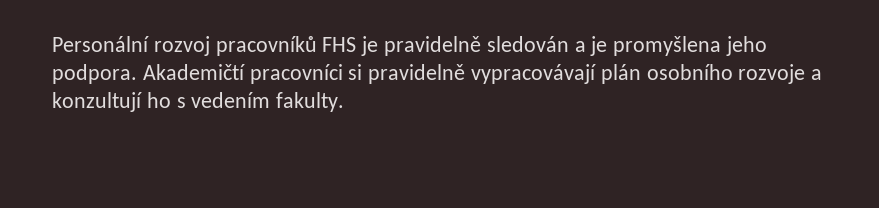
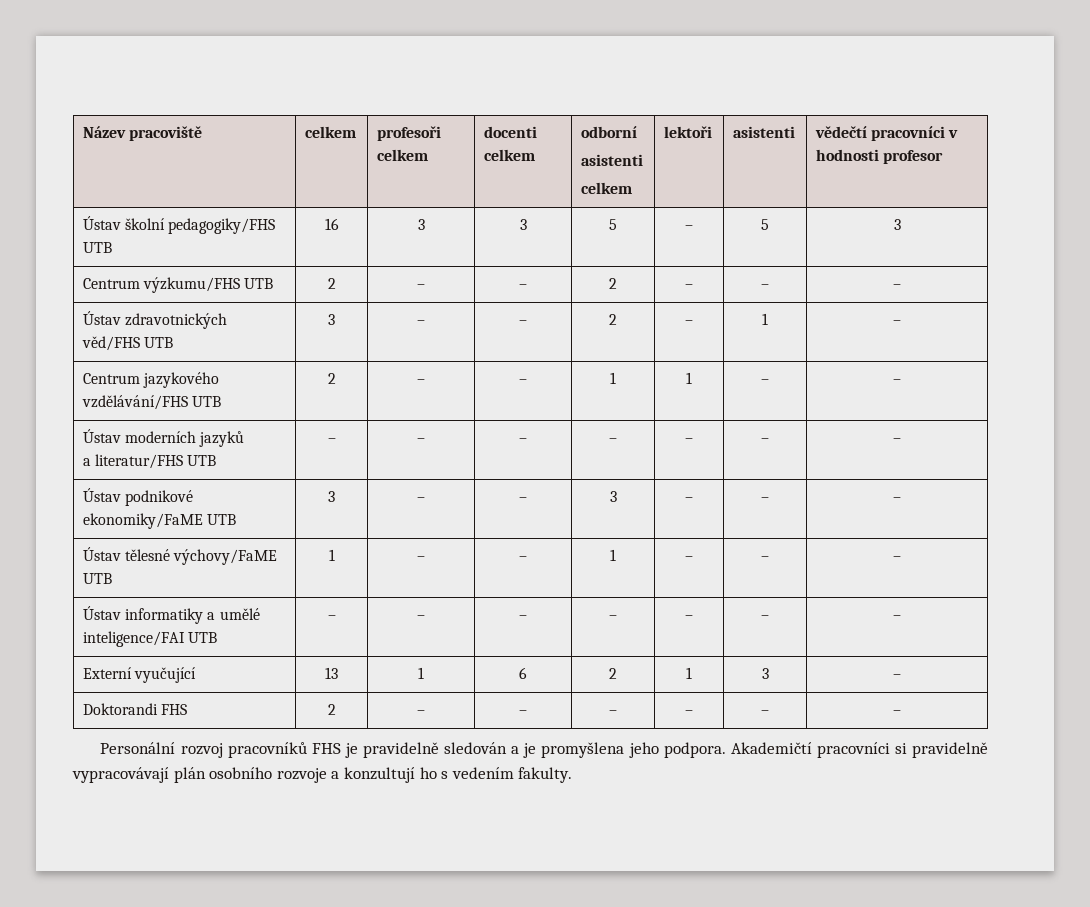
(52, 44) none -> [83,126,203,141] [305,126,357,138] [377,126,442,141] [377,149,429,161] [484,126,538,138] [484,149,536,161] [581,126,638,138] [581,154,644,166] [581,182,633,194] [664,126,713,138] [733,126,796,138] [815,126,959,141] [816,149,944,164] [83,216,276,234] [83,242,113,253] [324,218,339,230] [417,219,425,230] [519,219,527,230] [609,219,617,230] [685,225,693,230] [761,219,769,230] [893,219,901,230] [83,277,274,293] [327,278,336,289] [417,284,425,289] [519,284,527,289] [609,278,617,289] [685,284,693,289] [761,284,769,289] [893,284,901,289] [83,311,228,329] [82,336,174,351] [328,314,335,325] [417,320,425,325] [519,320,527,325] [609,314,617,325] [685,320,693,325] [762,313,768,325] [893,320,901,325] [83,372,220,388] [82,395,222,410] [327,373,336,384] [417,379,425,384] [519,379,527,384] [610,372,616,384] [686,372,692,384] [761,379,769,384] [893,379,901,384] [83,429,245,447] [83,454,217,469] [327,438,336,443] [417,438,425,443] [519,438,527,443] [609,438,617,443] [685,438,693,443] [761,438,769,443] [893,438,901,443] [83,488,194,506] [83,513,237,529] [328,491,335,502] [417,497,425,502] [519,497,527,502] [609,491,617,502] [685,497,693,502] [761,497,769,502] [893,497,901,502] [83,547,278,565] [83,573,113,584] [328,549,335,561] [417,556,425,561] [519,556,527,561] [610,549,616,561] [685,556,693,561] [761,556,769,561] [893,556,901,561] [83,606,260,624] [83,631,218,647] [327,615,336,620] [417,615,425,620] [519,615,527,620] [609,615,617,620] [685,615,693,620] [761,615,769,620] [893,615,901,620] [83,667,197,683] [325,667,338,679] [418,667,424,679] [519,667,527,679] [609,668,617,679] [686,667,692,679] [761,668,769,679] [893,674,901,679] [83,703,188,715] [327,704,336,715] [417,710,425,715] [519,710,527,715] [609,710,617,715] [685,710,693,715] [761,710,769,715] [893,710,901,715] Název pracoviště | celkem | profesoři celkem | docenti celkem | odborní // asistenti // celkem | lektoři | asistenti | vědečtí pracovníci v hodnosti profesor // Ústav školní pedagogiky/FHS UTB | 16 | 3 | 3 | 5 | – | 5 | 3 // Centrum výzkumu/FHS UTB | 2 | – | – | 2 | – | – | – // Ústav zdravotnických věd/FHS UTB | 3 | – | – | 2 | – | 1 | – // Centrum jazykového vzdělávání/FHS UTB | 2 | – | – | 1 | 1 | – | – // Ústav moderních jazyků // a literatur/FHS UTB | – | – | – | – | – | – | – // Ústav podnikové ekonomiky/FaME UTB | 3 | – | – | 3 | – | – | – // Ústav tělesné výchovy/FaME UTB | 1 | – | – | 1 | – | – | – // Ústav informatiky a umělé inteligence/FAI UTB | – | – | – | – | – | – | – // Externí vyučující | 13 | 1 | 6 | 2 | 1 | 3 | – // Doktorandi FHS | 2 | – | – | – | – | – | – //

